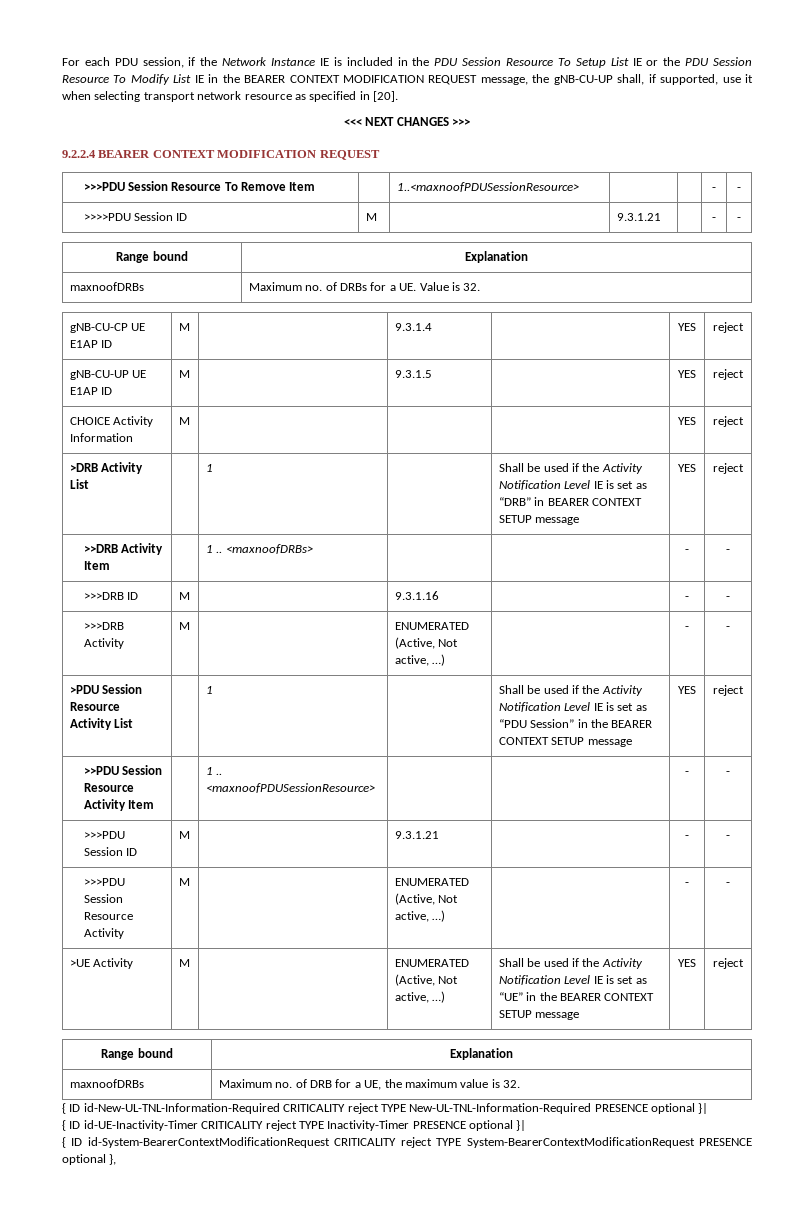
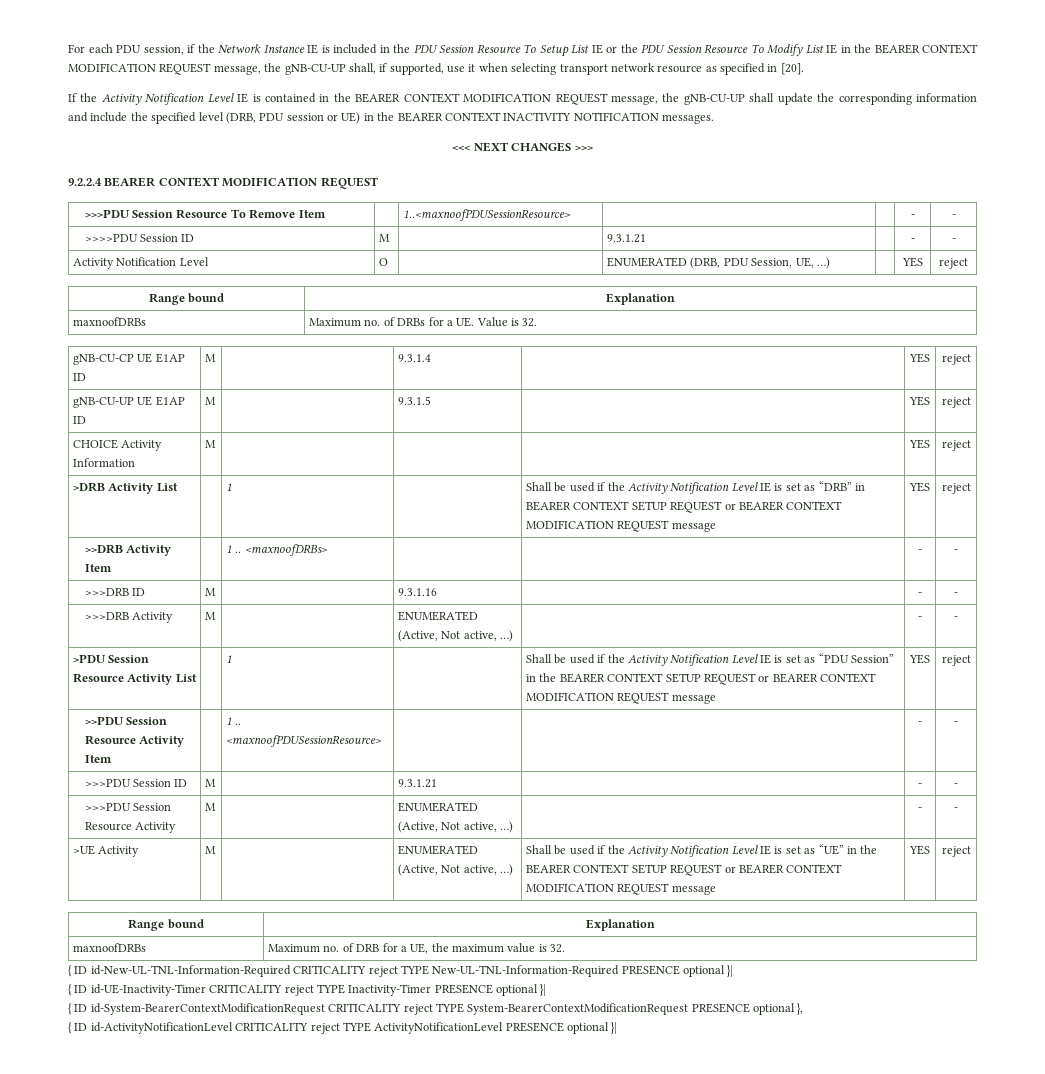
(398, 96) none -> [68,93,978,105] [68,112,714,124] // If the Activity Notification Level IE is contained in the BEARER CONTEXT MODIFICATION REQUEST message, the gNB-CU-UP shall update the corresponding information and include the specified level (DRB, PDU session or UE) in the BEARER CONTEXT INACTIVITY NOTIFICATION messages.
(741, 219) none -> [73,257,209,269] [379,258,389,266] [607,257,830,269] [901,257,923,267] [939,258,968,269] // Activity Notification Level | O | | ENUMERATED (DRB, PDU Session, UE, …) | | YES | reject
(532, 519) none -> [670,501,843,513] [526,520,670,532] REQUEST or BEARER CONTEXT MODIFICATION REQUEST
(585, 741) none -> [703,673,877,685] [526,692,670,704] REQUEST or BEARER CONTEXT MODIFICATION REQUEST
(532, 1014) none -> [670,864,843,876] [526,883,670,895] REQUEST or BEARER CONTEXT MODIFICATION REQUEST
(117, 1159) none -> [68,1022,618,1034] // { ID id-ActivityNotificationLevel CRITICALITY reject TYPE ActivityNotificationLevel PRESENCE optional }|

